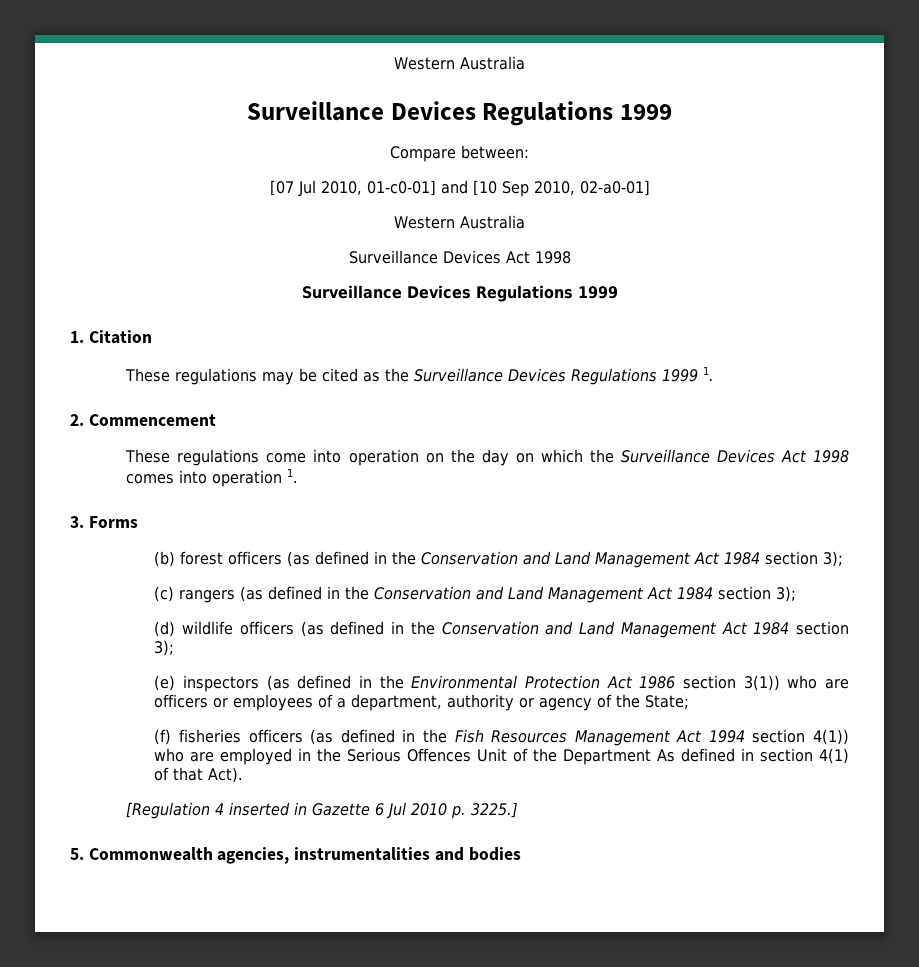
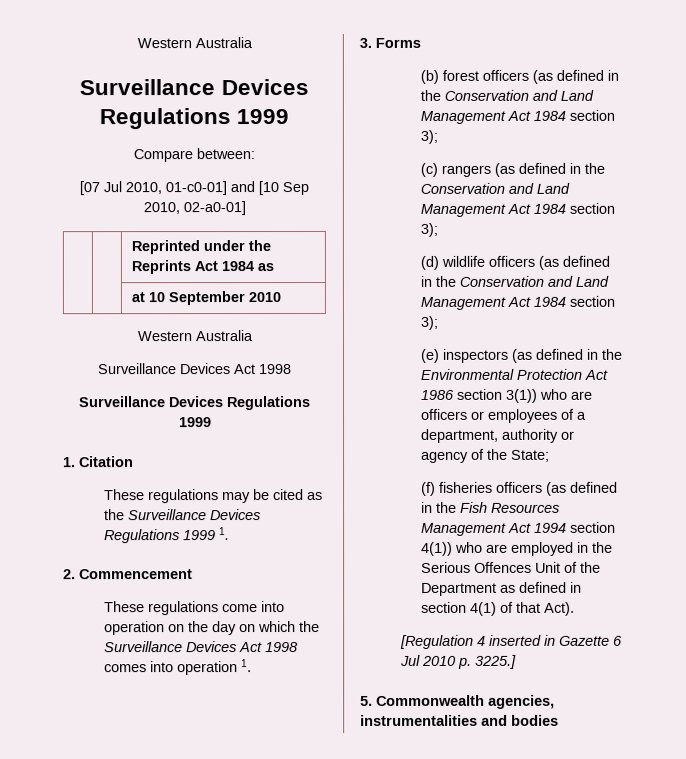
(650, 188) none -> [130,240,271,255] [130,260,274,275] [130,291,281,306] // | | Reprinted under the Reprints Act 1984 as // | | at 10 September 2010
[657,749,676,762] As -> [500,584,517,593] as

